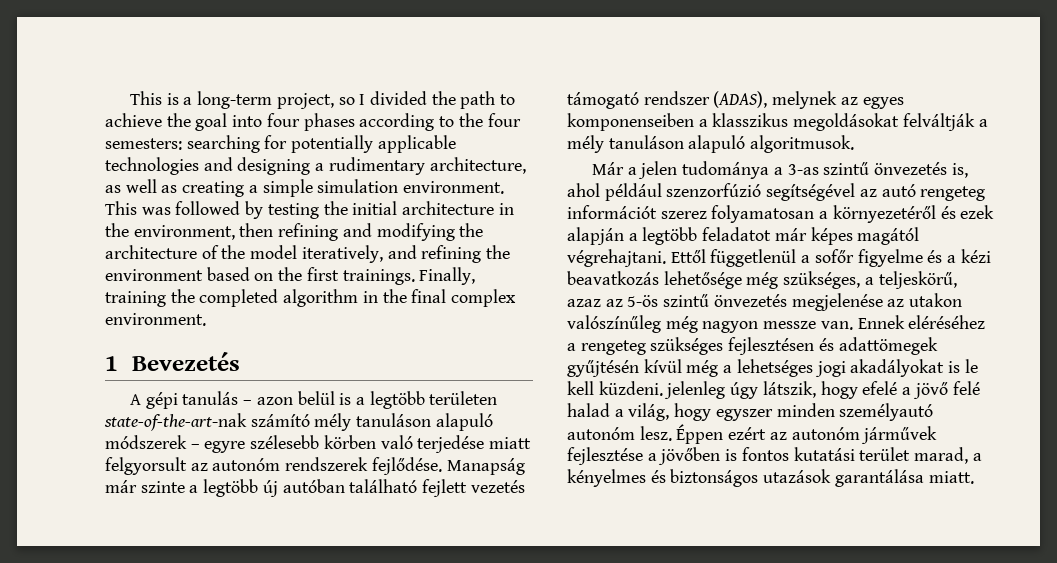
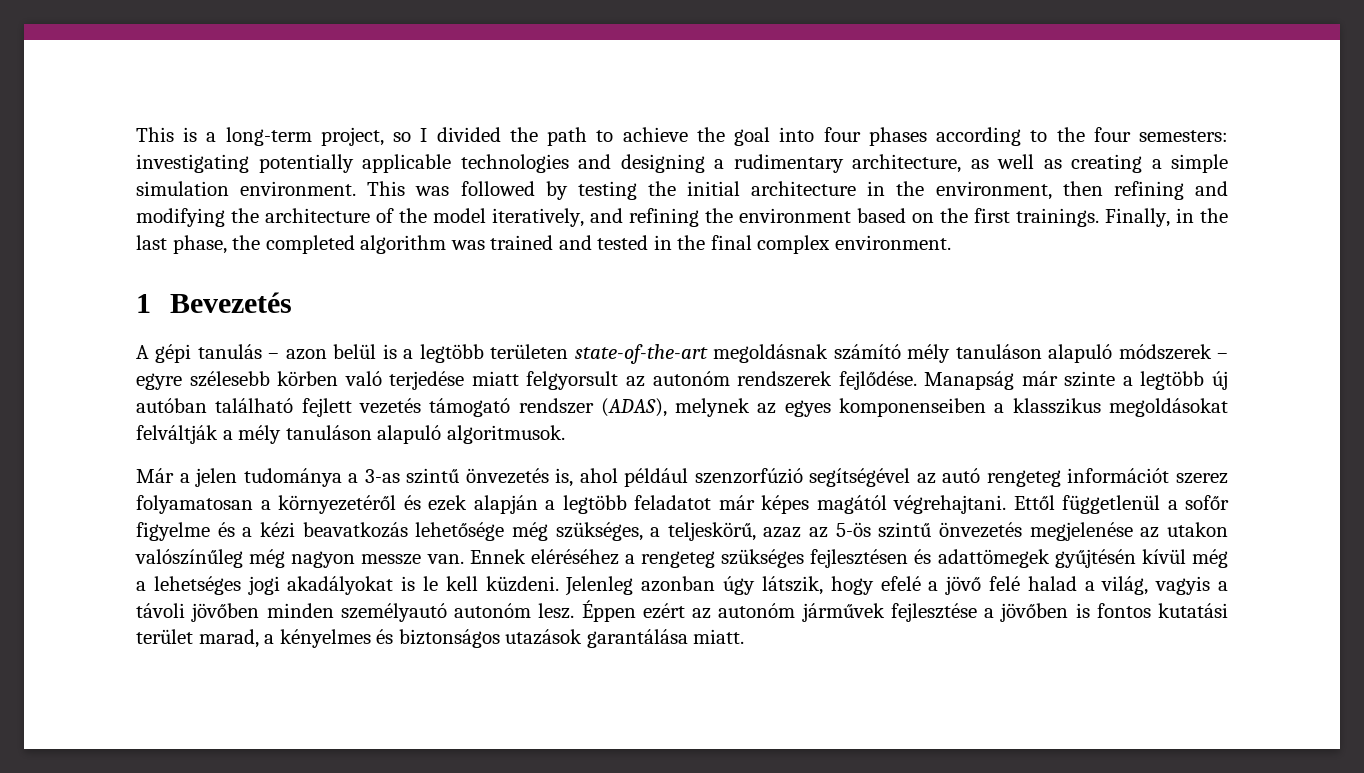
[186,135,288,153] searching for -> [136,154,249,173] investigating
[105,289,359,307] training the completed algorithm -> [1176,208,1228,223] [136,235,649,254] in the last phase, the completed algorithm was trained and tested
[104,413,247,431] state-of-the-art-nak -> [574,344,829,364] state-of-the-art megoldásnak
[664,381,726,399] jelenleg -> [565,576,716,596] Jelenleg azonban
[674,403,773,421] hogy egyszer -> [1155,576,1229,595] [136,603,260,622] vagyis a távoli jövőben

